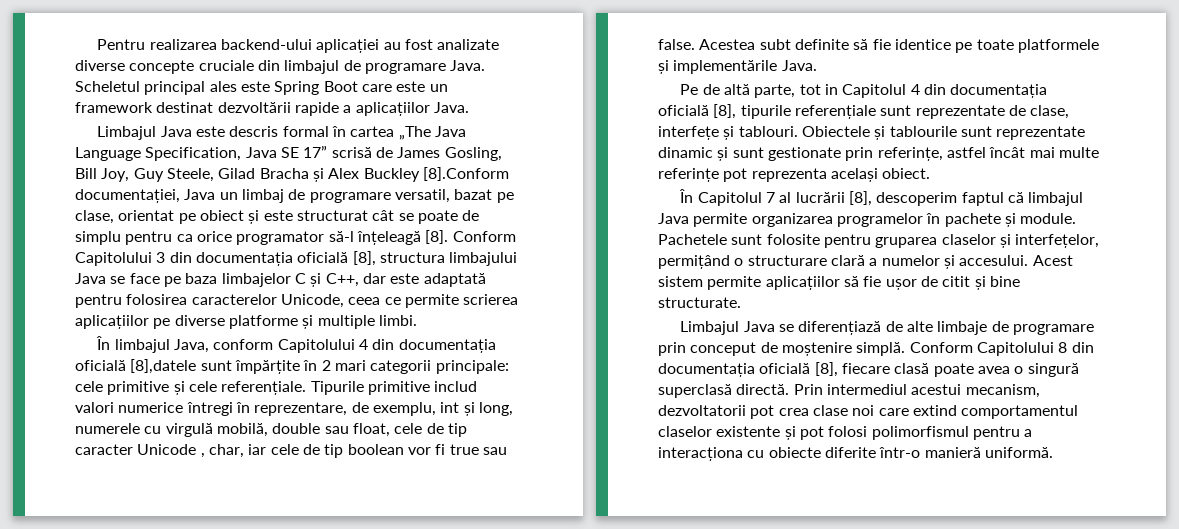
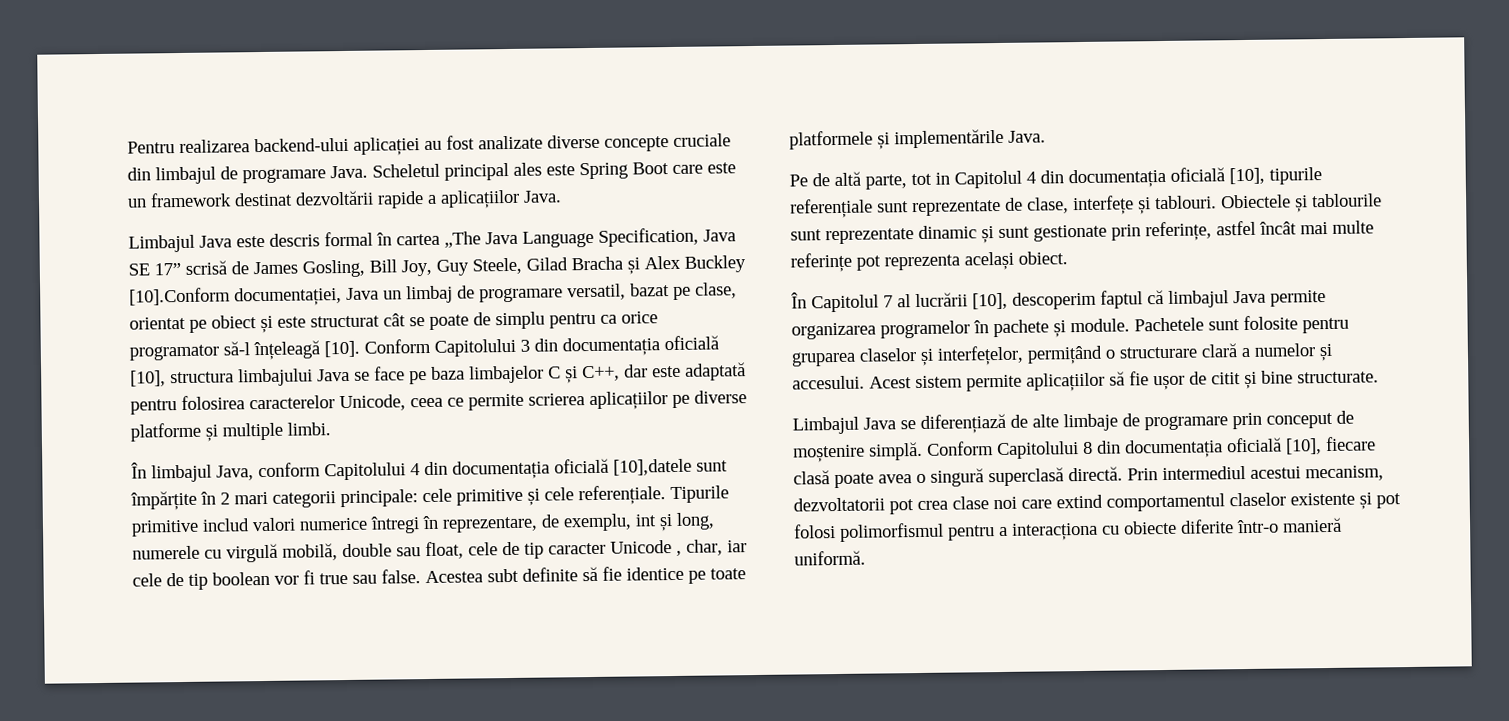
[422,167,509,181] [8].Conform -> [129,287,231,306] [10].Conform
[425,230,449,244] [8]. -> [324,340,360,358] [10].
[352,251,376,266] [8], -> [130,370,166,387] [10],
[130,359,197,374] [8],datele -> [613,458,692,476] [10],datele
[713,104,737,119] [8], -> [1229,167,1265,185] [10],
[848,191,872,206] [8], -> [972,292,1008,310] [10],
[814,362,838,377] [8], -> [1285,438,1322,455] [10],

